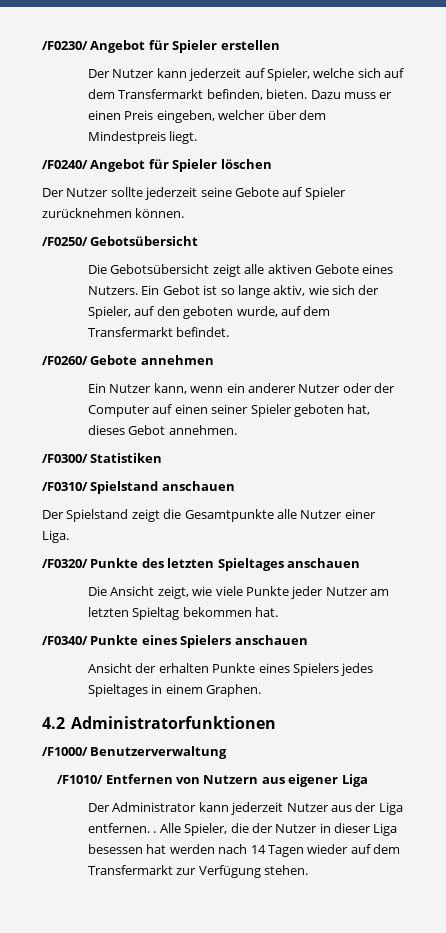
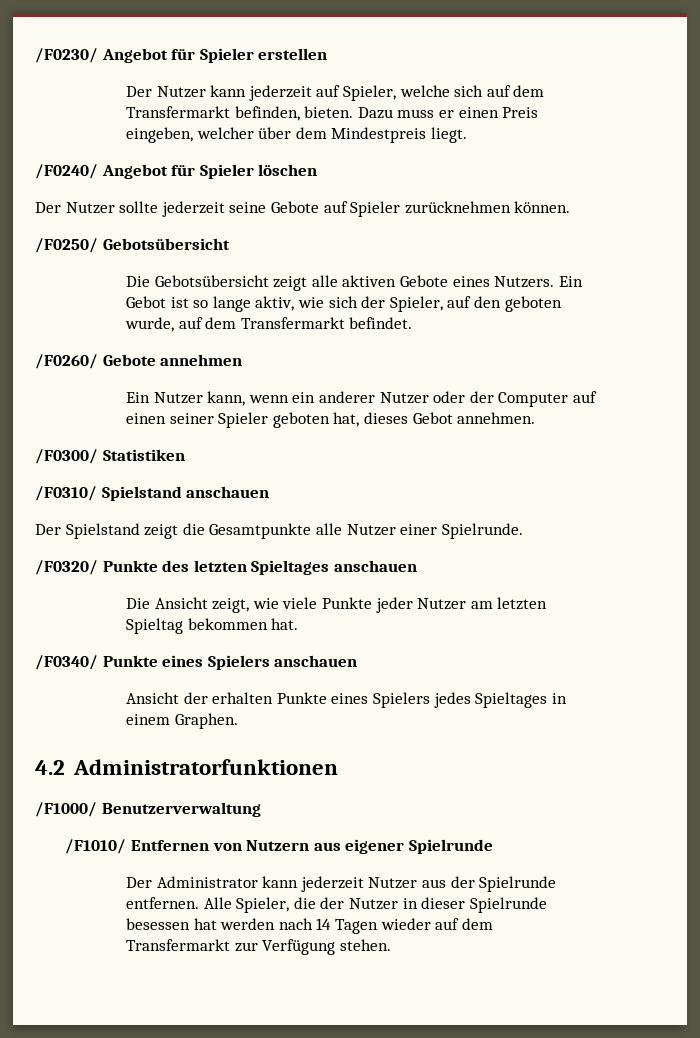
[42,530,69,543] Liga. -> [441,523,523,539] Spielrunde.
[341,774,368,787] Liga -> [408,839,493,854] Spielrunde
[378,802,403,815] [87,823,157,833] Liga entfernen. . -> [479,876,557,892] [126,897,200,909] Spielrunde entfernen.
[373,823,398,836] Liga -> [469,897,547,913] Spielrunde

